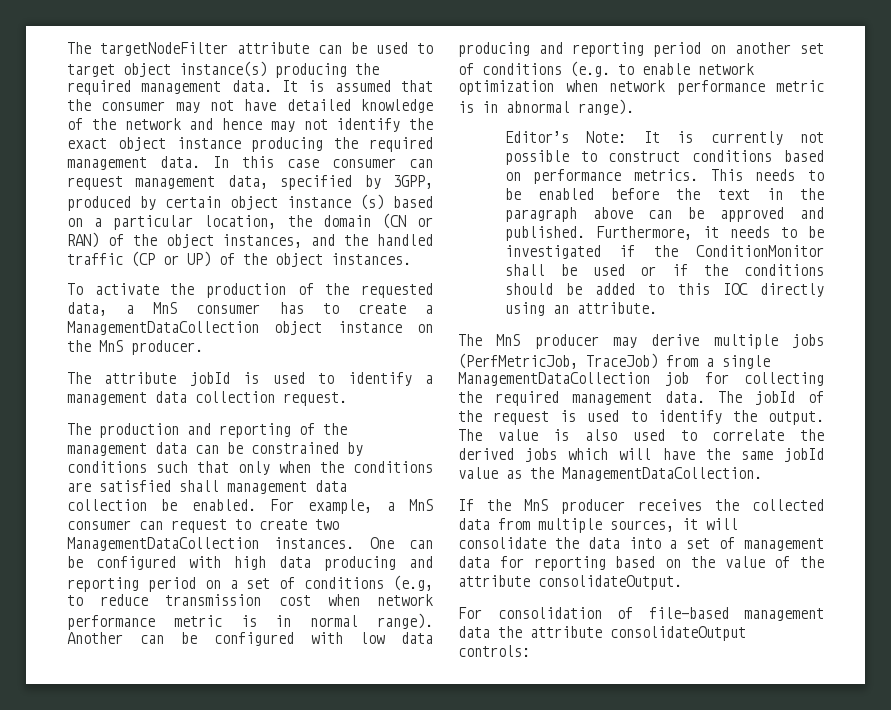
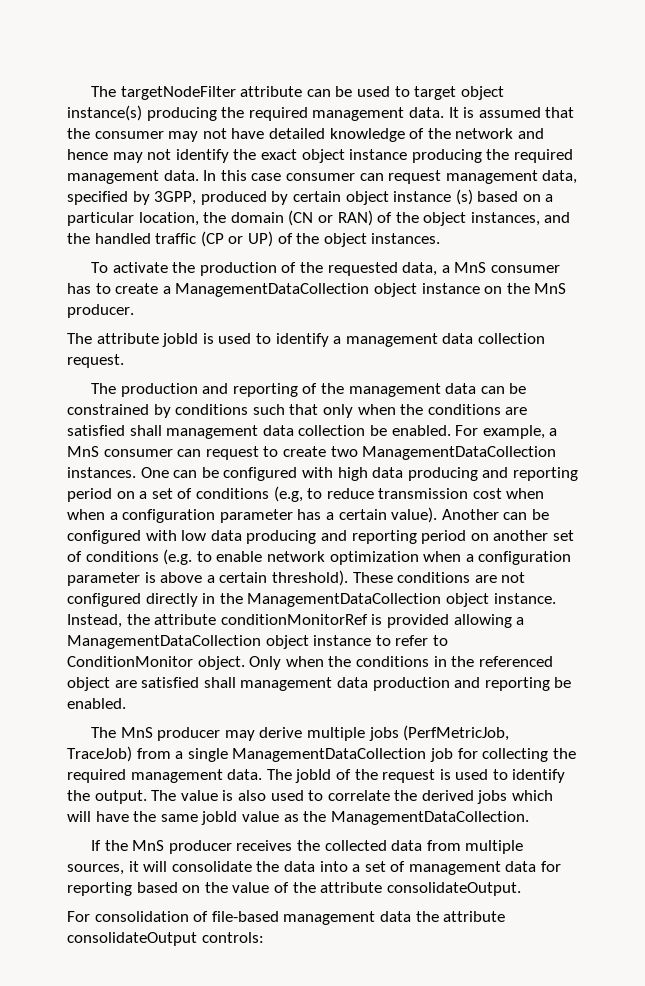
[377,594,433,606] [67,613,434,630] network performance metric is in normal range). -> [67,507,438,523] when a configuration parameter has a certain value).
[609,80,824,95] [458,99,634,115] [504,131,824,145] [504,150,824,165] [504,169,824,184] [504,188,824,200] [504,207,824,222] [504,226,824,241] [504,245,824,259] [504,264,824,276] [504,283,824,297] [504,302,657,316] network performance metric is in abnormal range). // Editor’s Note: It is currently not possible to construct conditions based on performance metrics. This needs to be enabled before the text in the paragraph above can be approved and published. Furthermore, it needs to be investigated if the ConditionMonitor shall be used or if the conditions should be added to this IOC directly using an attribute. -> [465,551,572,565] [67,570,526,586] [67,593,556,607] [67,614,525,628] [67,635,448,649] [67,656,553,670] [67,677,572,691] [67,698,126,709] a configuration parameter is above a certain threshold). These conditions are not configured directly in the ManagementDataCollection object instance. Instead, the attribute conditionMonitorRef is provided allowing a ManagementDataCollection object instance to refer to ConditionMonitor object. Only when the conditions in the referenced object are satisfied shall management data production and reporting be enabled.

